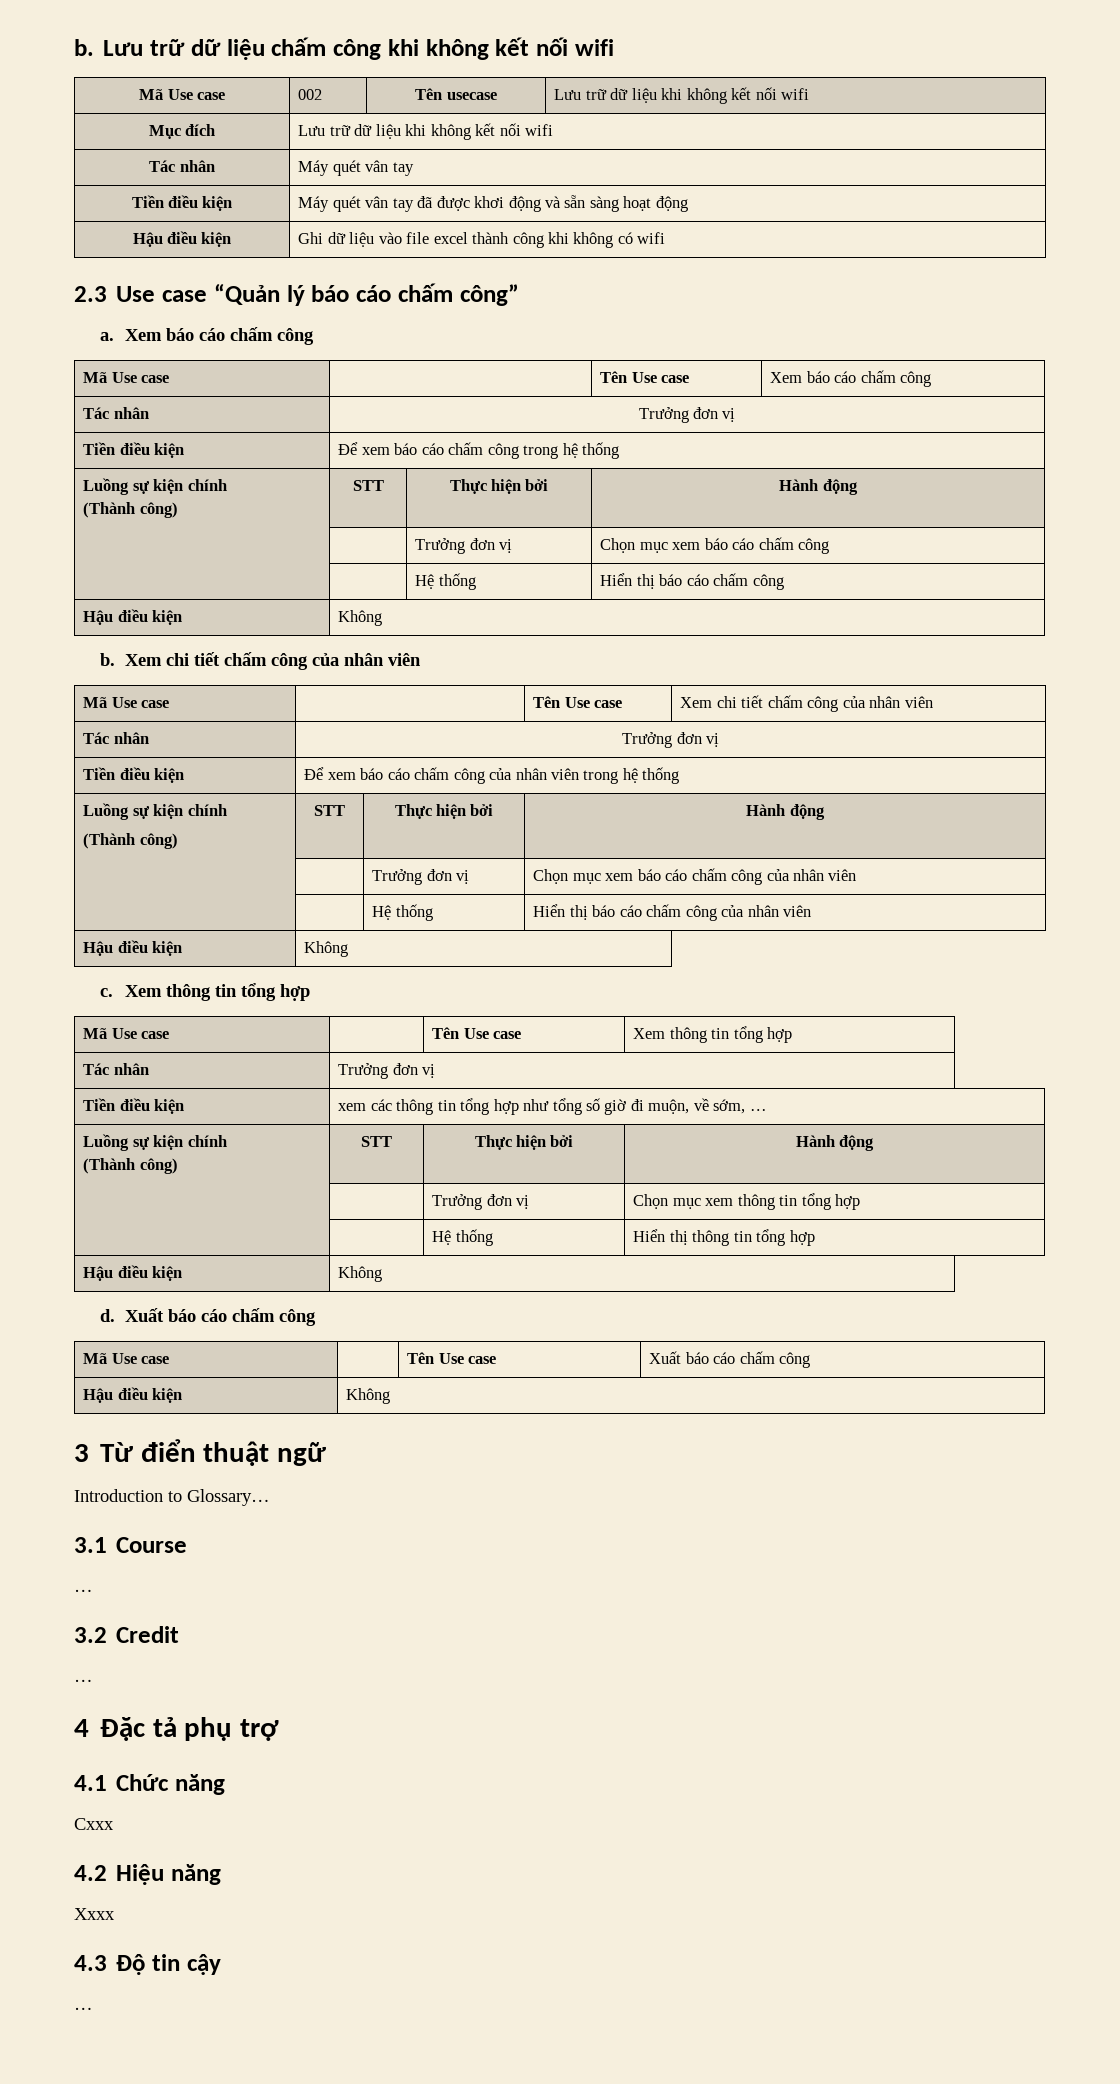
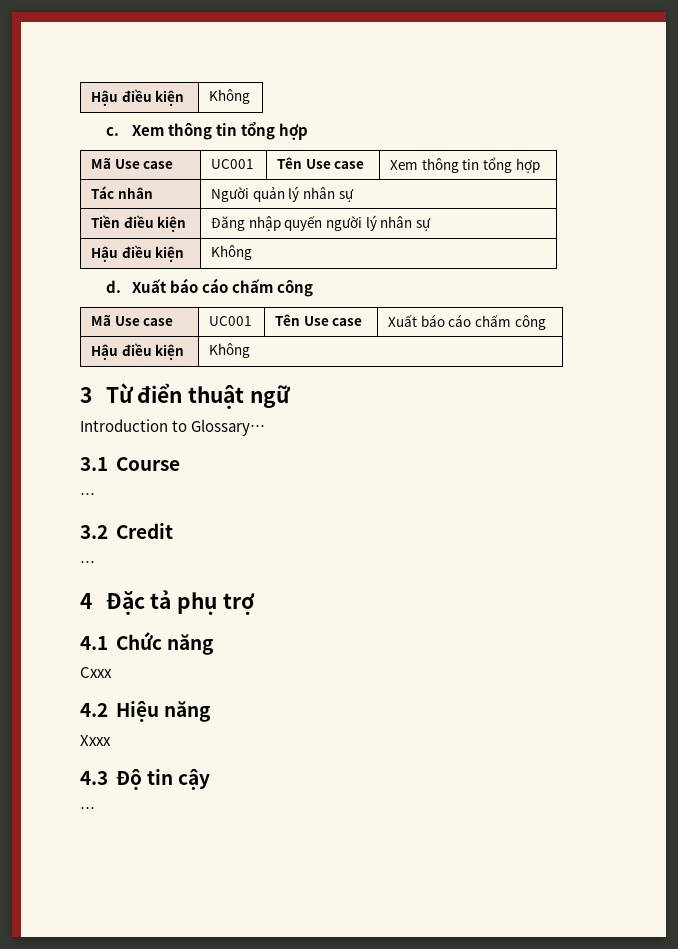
[74,37,614,60] [139,89,225,100] [298,89,323,100] [415,88,497,100] [554,87,809,104] [148,124,216,139] [298,123,553,140] [149,160,215,172] [298,160,414,176] [131,195,233,211] [298,195,688,212] [132,231,232,247] [298,232,666,248] [74,283,519,306] [99,327,315,345] [83,372,170,383] [600,371,690,383] [770,370,932,387] [83,407,149,419] [638,407,736,423] [83,442,185,458] [338,442,619,459] [83,478,227,495] [83,502,178,518] [352,480,384,491] [449,479,549,494] [779,479,858,495] [415,538,513,554] [600,537,830,554] [415,573,476,590] [600,573,784,590] [83,609,183,625] [338,610,383,626] [99,652,422,670] [83,697,170,708] [533,696,623,708] [680,695,933,712] [83,732,149,744] [622,732,719,748] [83,767,185,783] [304,767,680,784] [83,803,227,820] [83,833,178,849] [314,805,345,816] [394,804,494,819] [746,804,825,820] [372,869,470,885] [533,868,857,885] [372,904,433,921] [533,904,811,921] b. Lưu trữ dữ liệu chấm công khi không kết nối wifi // Mã Use case | 002 | Tên usecase | Lưu trữ dữ liệu khi không kết nối wifi // Mục đích | Lưu trữ dữ liệu khi không kết nối wifi // Tác nhân | Máy quét vân tay // Tiền điều kiện | Máy quét vân tay đã được khơi động và sẵn sàng hoạt động // Hậu điều kiện | Ghi dữ liệu vào file excel thành công khi không có wifi // 2.3 Use case “Quản lý báo cáo chấm công” // a. Xem báo cáo chấm công // Mã Use case | | Tên Use case | Xem báo cáo chấm công // Tác nhân | Trưởng đơn vị // Tiền điều kiện | Để xem báo cáo chấm công trong hệ thống // Luồng sự kiện chính // (Thành công) | STT | Thực hiện bởi | Hành động // | | Trưởng đơn vị | Chọn mục xem báo cáo chấm công // | | Hệ thống | Hiển thị báo cáo chấm công // Hậu điều kiện | Không // b. Xem chi tiết chấm công của nhân viên // Mã Use case | | Tên Use case | Xem chi tiết chấm công của nhân viên // Tác nhân | Trưởng đơn vị // Tiền điều kiện | Để xem báo cáo chấm công của nhân viên trong hệ thống // Luồng sự kiện chính // (Thành công) | STT | Thực hiện bởi | Hành động // | | Trưởng đơn vị | Chọn mục xem báo cáo chấm công của nhân viên // | | Hệ thống | Hiển thị báo cáo chấm công của nhân viên // -> (91, 98) none
(170, 1035) none -> [211,159,255,169] UC001
[338,1063,436,1079] [83,1098,185,1114] [338,1098,767,1115] [83,1134,227,1151] [83,1158,178,1174] [361,1136,392,1147] [474,1135,574,1150] [795,1135,875,1151] [432,1194,530,1210] [633,1193,861,1210] [432,1229,493,1246] [633,1229,815,1246] Trưởng đơn vị // Tiền điều kiện | xem các thông tin tổng hợp như tổng số giờ đi muộn, về sớm, … // Luồng sự kiện chính // (Thành công) | STT | Thực hiện bởi | Hành động // | | Trưởng đơn vị | Chọn mục xem thông tin tổng hợp // | | Hệ thống | Hiển thị thông tin tổng hợp -> [211,186,354,202] [91,215,187,232] [211,215,432,231] Người quản lý nhân sự // Tiền điều kiện | Đăng nhập quyến người lý nhân sự
(170, 1360) none -> [209,316,253,326] UC001

